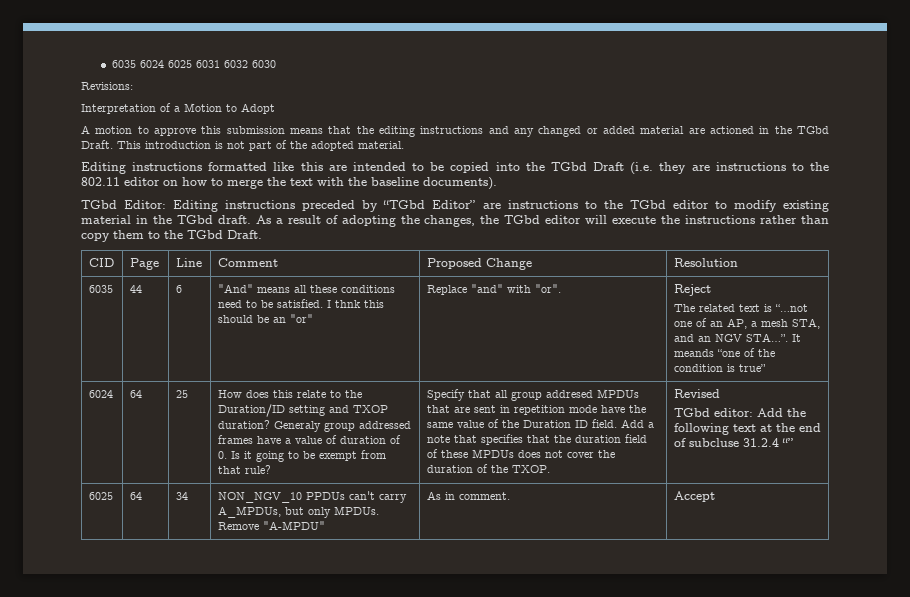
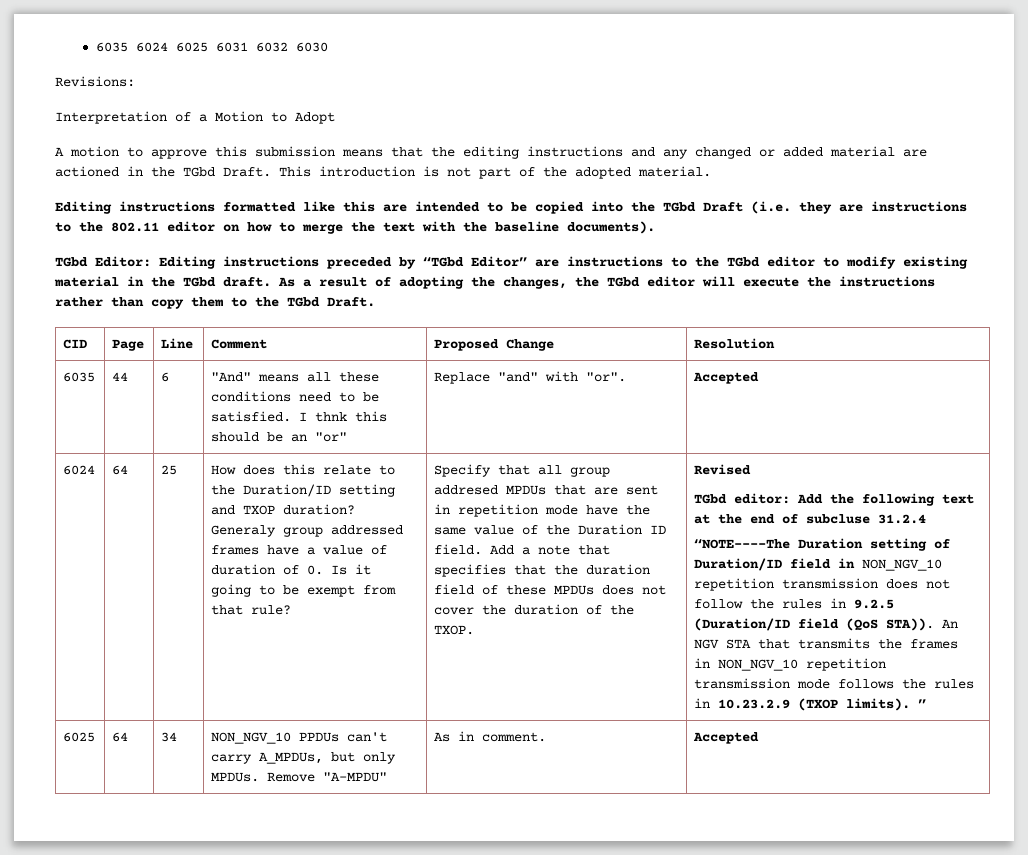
[673,284,711,296] [673,304,808,312] [673,318,820,329] [673,333,801,342] [673,348,775,357] [673,364,766,372] Reject // The related text is “…not one of an AP, a mesh STA, and an NGV STA…”. It meands “one of the condition is true” -> [693,372,760,384] Accepted
[781,438,793,447] “” -> [694,538,951,551] [694,558,943,571] [694,578,951,591] [694,598,895,609] [694,618,959,631] [694,638,959,649] [694,658,887,671] [694,678,975,689] [694,698,927,711] // “NOTE----The Duration setting of Duration/ID field in NON_NGV_10 repetition transmission does not follow the rules in 9.2.5 (Duration/ID field (QoS STA)). An NGV STA that transmits the frames in NON_NGV_10 repetition transmission mode follows the rules in 10.23.2.9 (TXOP limits). ”
[673,491,715,502] Accept -> [693,732,760,744] Accepted

